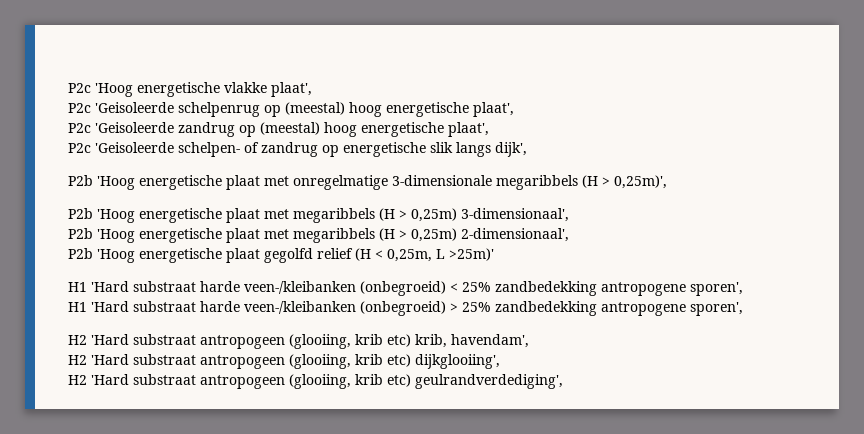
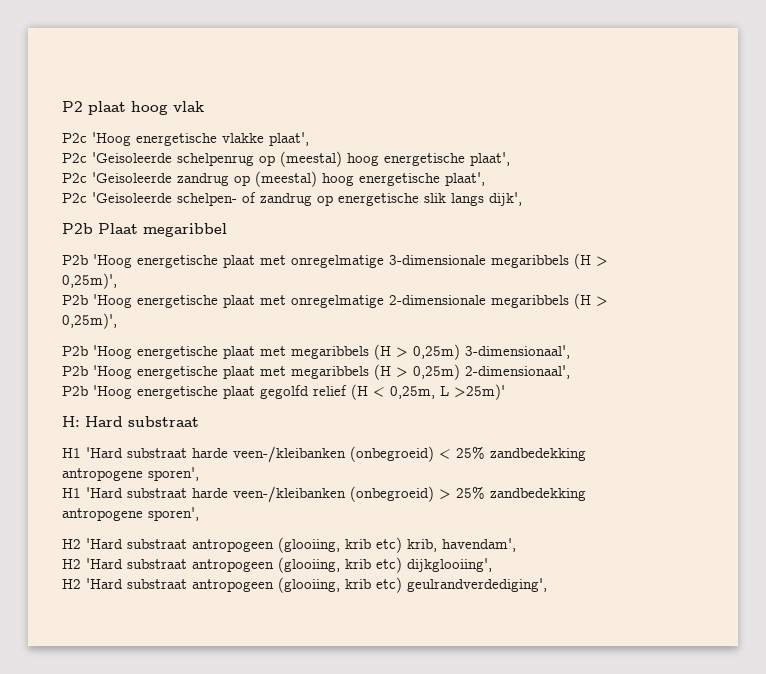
(68, 88) none -> [62,101,204,115] P2 plaat hoog vlak //
(527, 149) none -> [62,223,227,237] // P2b Plaat megaribbel
(667, 182) none -> [62,293,608,309] [62,313,117,329] // P2b 'Hoog energetische plaat met onregelmatige 2-dimensionale megaribbels (H > 0,25m)',
(494, 254) none -> [62,416,199,427] // H: Hard substraat

